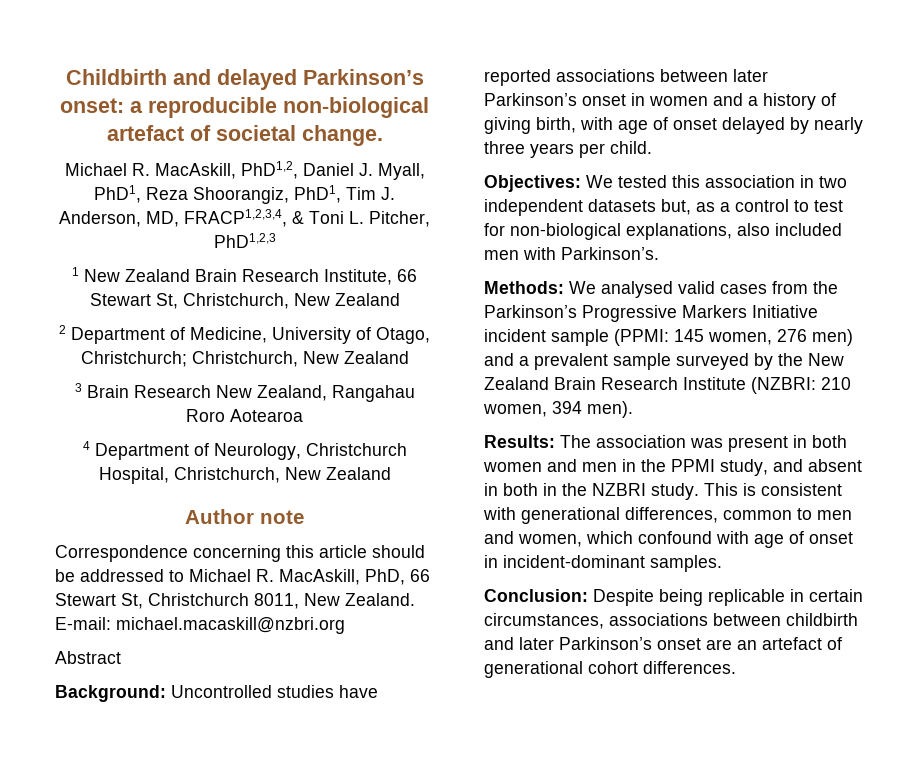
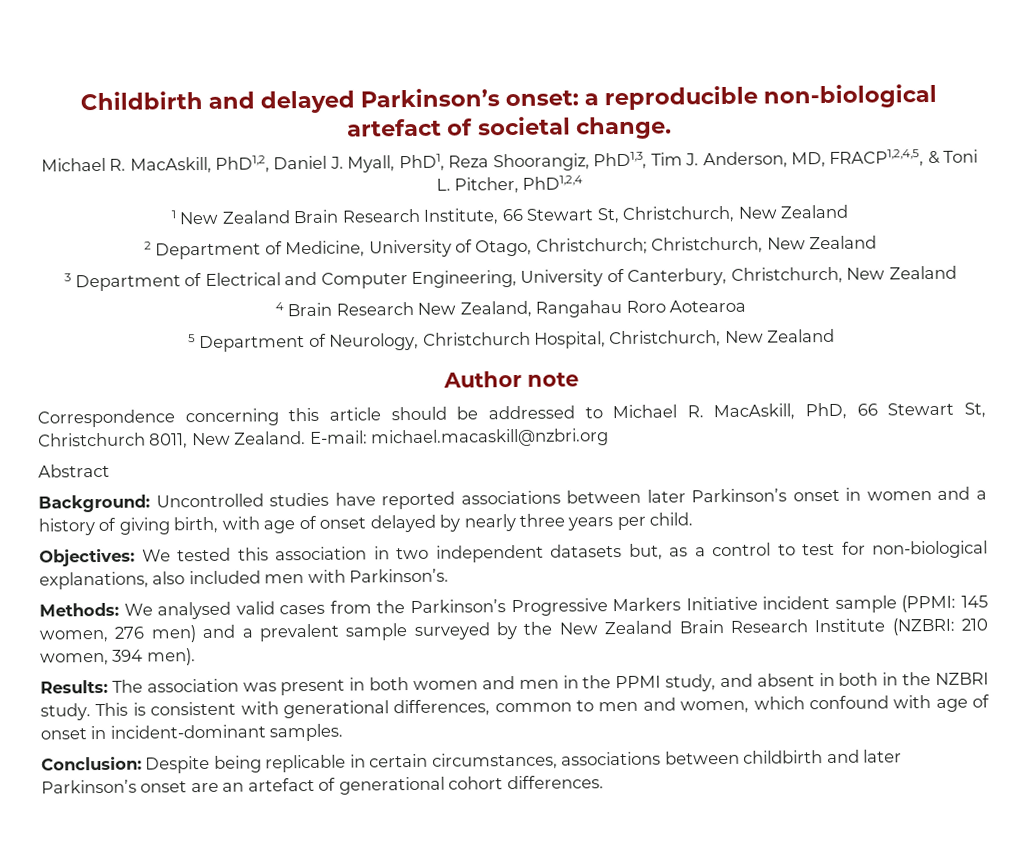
[294,185,341,203] PhD1, -> [593,151,648,170] PhD1,3,
[184,209,287,227] FRACP1,2,3,4, -> [829,149,925,167] FRACP1,2,4,5,
[213,233,276,248] PhD1,2,3 -> [522,175,584,190] PhD1,2,4
(82, 387) none -> [74,265,957,292] [274,302,284,311] Department of Electrical and Computer Engineering, University of Canterbury, Christchurch, New Zealand // 4
[82,441,90,450] 4 -> [187,334,196,343] 5

